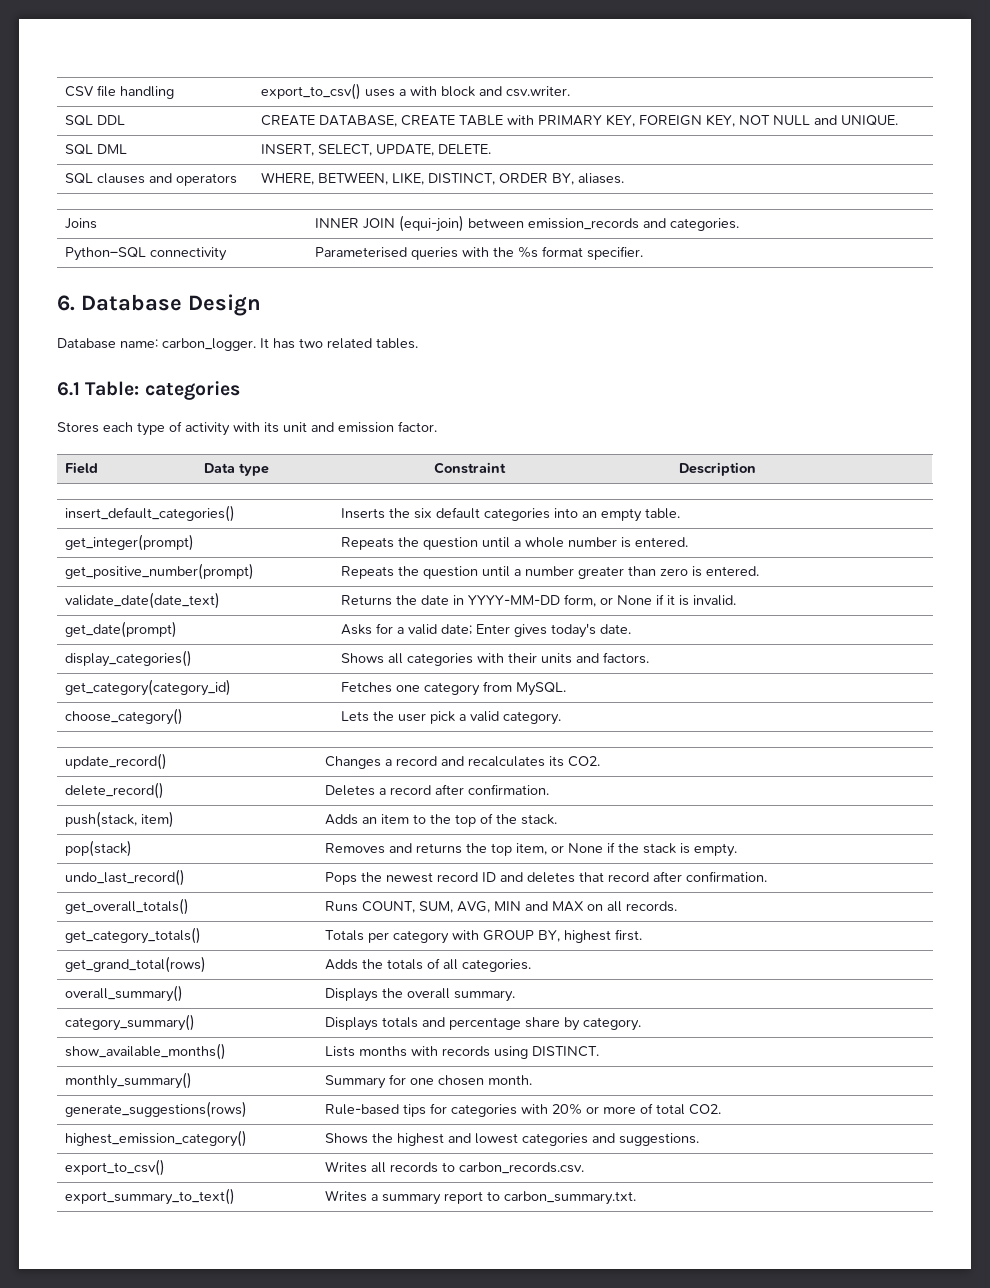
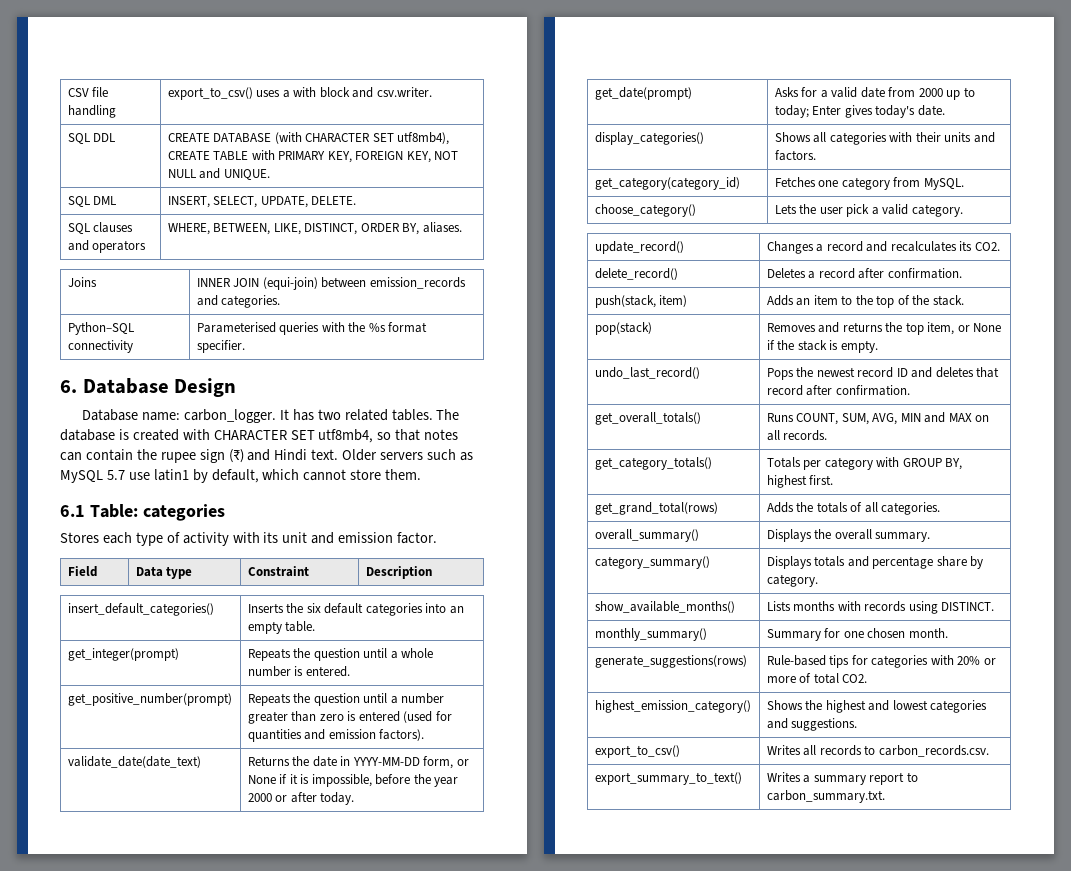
[319,115,398,127] DATABASE, -> [213,132,450,145] DATABASE (with CHARACTER SET utf8mb4),
(418, 343) none -> [436,409,460,420] [60,429,459,443] [60,449,473,463] [60,469,422,483] The database is created with CHARACTER SET utf8mb4, so that notes can contain the rupee sign (₹) and Hindi text. Older servers such as MySQL 5.7 use latin1 by default, which cannot store them.
[706,566,760,576] entered. -> [358,711,452,723] [247,729,425,742] entered (used for quantities and emission factors).
[693,595,737,606] invalid. -> [311,774,459,787] [247,792,355,805] impossible, before the year 2000 or after today.
[441,624,473,635] date; -> [860,87,975,100] [774,105,809,118] date from 2000 up to today;

